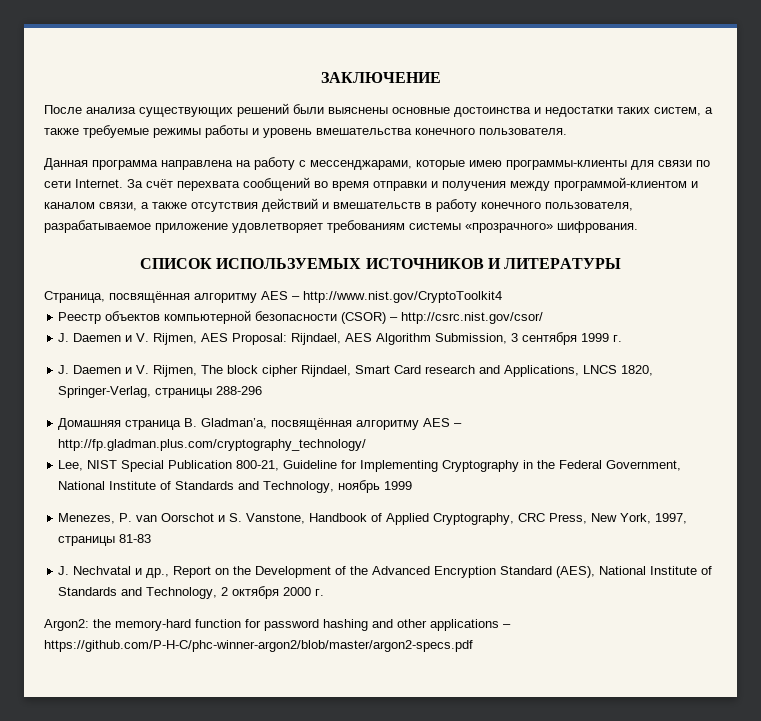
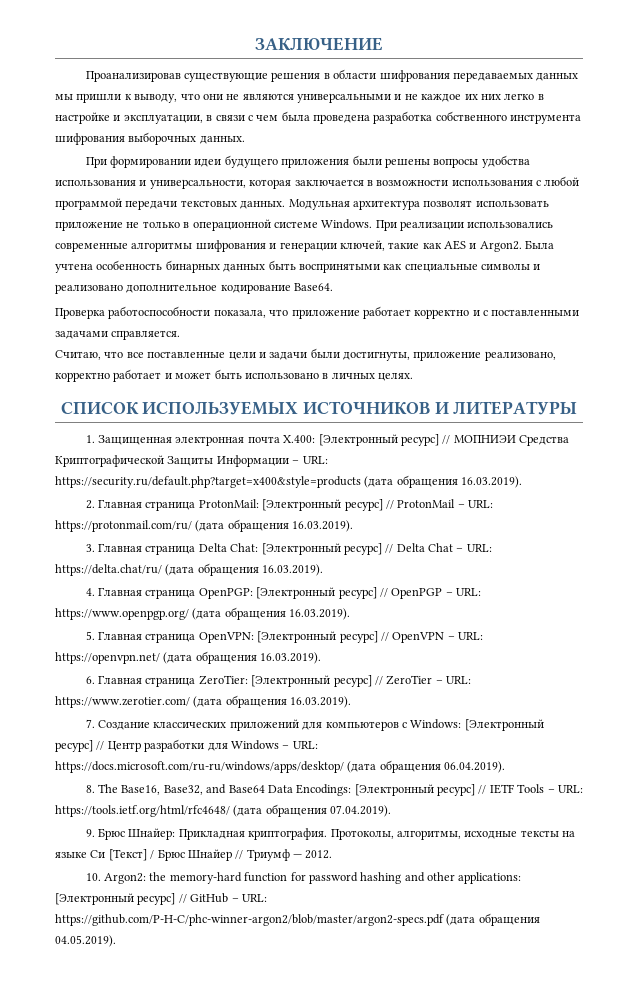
[44,103,713,117] [44,125,567,138] [44,157,710,170] [44,177,698,191] [44,198,633,212] [44,220,638,233] После анализа существующих решений были выяснены основные достоинства и недостатки таких систем, а также требуемые режимы работы и уровень вмешательства конечного пользователя. // Данная программа направлена на работу с мессенджарами, которые имею программы-клиенты для связи по сети Internet. За счёт перехвата сообщений во время отправки и получения между программой-клиентом и каналом связи, а также отсутствия действий и вмешательств в работу конечного пользователя, разрабатываемое приложение удовлетворяет требованиям системы «прозрачного» шифрования. -> [85,69,579,82] [55,93,544,103] [55,111,582,124] [55,132,245,145] [85,155,530,168] [55,176,580,189] [55,198,549,210] [55,219,554,231] [55,240,555,252] [55,260,541,273] [55,283,334,294] [55,306,580,319] [55,330,181,340] [55,348,556,361] [55,369,413,382] Проанализировав существующие решения в области шифрования передаваемых данных мы пришли к выводу, что они не являются универсальными и не каждое их них легко в настройке и эксплуатации, в связи с чем была проведена разработка собственного инструмента шифрования выборочных данных. // При формировании идеи будущего приложения были решены вопросы удобства использования и универсальности, которая заключается в возможности использования с любой программой передачи текстовых данных. Модульная архитектура позволят использовать приложение не только в операционной системе Windows. При реализации использовались современные алгоритмы шифрования и генерации ключей, такие как AES и Argon2. Была учтена особенность бинарных данных быть воспринятыми как специальные символы и реализовано дополнительное кодирование Base64. // Проверка работоспособности показала, что приложение работает корректно и с поставленными задачами справляется. // Считаю, что все поставленные цели и задачи были достигнуты, приложение реализовано, корректно работает и может быть использовано в личных целях.
[44,291,502,303] [58,310,544,324] [58,332,623,345] [58,365,654,377] [58,386,263,398] [58,418,463,430] [58,439,367,451] [58,460,682,472] [58,480,413,493] [58,513,688,525] [58,534,152,546] [58,566,713,578] [58,586,325,599] Страница, посвящённая алгоритму AES – http://www.nist.gov/CryptoToolkit4 // Реестр объектов компьютерной безопасности (CSOR) – http://csrc.nist.gov/csor/ // J. Daemen и V. Rijmen, AES Proposal: Rijndael, AES Algorithm Submission, 3 сентября 1999 г. // J. Daemen и V. Rijmen, The block cipher Rijndael, Smart Card research and Applications, LNCS 1820, Springer-Verlag, страницы 288-296 // Домашняя страница B. Gladman’а, посвящённая алгоритму AES – http://fp.gladman.plus.com/cryptography_technology/ // Lee, NIST Special Publication 800-21, Guideline for Implementing Cryptography in the Federal Government, National Institute of Standards and Technology, ноябрь 1999 // Menezes, P. van Oorschot и S. Vanstone, Handbook of Applied Cryptography, CRC Press, New York, 1997, страницы 81-83 // J. Nechvatal и др., Report on the Development of the Advanced Encryption Standard (AES), National Institute of Standards and Technology, 2 октября 2000 г. // -> [85,434,570,446] [55,455,328,467] [55,475,523,488] [85,499,494,511] [55,519,354,532] [85,543,492,555] [55,563,324,576] [85,587,482,599] [55,607,351,620] [85,631,484,643] [55,651,322,664] [85,675,472,687] [55,695,352,708] [85,719,544,731] [55,739,318,752] [55,760,506,773] [85,784,583,796] [55,804,392,817] [85,828,576,840] [55,849,333,861] [85,873,101,881] 1. Защищенная электронная почта X.400: [Электронный ресурс] // МОПНИЭИ Средства Криптографической Защиты Информации – URL: https://security.ru/default.php?target=x400&style=products (дата обращения 16.03.2019). // 2. Главная страница ProtonMail: [Электронный ресурс] // ProtonMail – URL: https://protonmail.com/ru/ (дата обращения 16.03.2019). // 3. Главная страница Delta Chat: [Электронный ресурс] // Delta Chat – URL: https://delta.chat/ru/ (дата обращения 16.03.2019). // 4. Главная страница OpenPGP: [Электронный ресурс] // OpenPGP – URL: https://www.openpgp.org/ (дата обращения 16.03.2019). // 5. Главная страница OpenVPN: [Электронный ресурс] // OpenVPN – URL: https://openvpn.net/ (дата обращения 16.03.2019). // 6. Главная страница ZeroTier: [Электронный ресурс] // ZeroTier – URL: https://www.zerotier.com/ (дата обращения 16.03.2019). // 7. Создание классических приложений для компьютеров с Windows: [Электронный ресурс] // Центр разработки для Windows – URL: https://docs.microsoft.com/ru-ru/windows/apps/desktop/ (дата обращения 06.04.2019). // 8. The Base16, Base32, and Base64 Data Encodings: [Электронный ресурс] // IETF Tools – URL: https://tools.ietf.org/html/rfc4648/ (дата обращения 07.04.2019). // 9. Брюс Шнайер: Прикладная криптография. Протоколы, алгоритмы, исходные тексты на языке Си [Текст] / Брюс Шнайер // Триумф — 2012. // 10.
[430,619,511,631] [44,640,473,652] applications – https://github.com/P-H-C/phc-winner-argon2/blob/master/argon2-specs.pdf -> [458,872,522,884] [55,893,267,905] [55,913,540,926] [55,935,116,947] applications: [Электронный ресурс] // GitHub – URL: https://github.com/P-H-C/phc-winner-argon2/blob/master/argon2-specs.pdf (дата обращения 04.05.2019).

